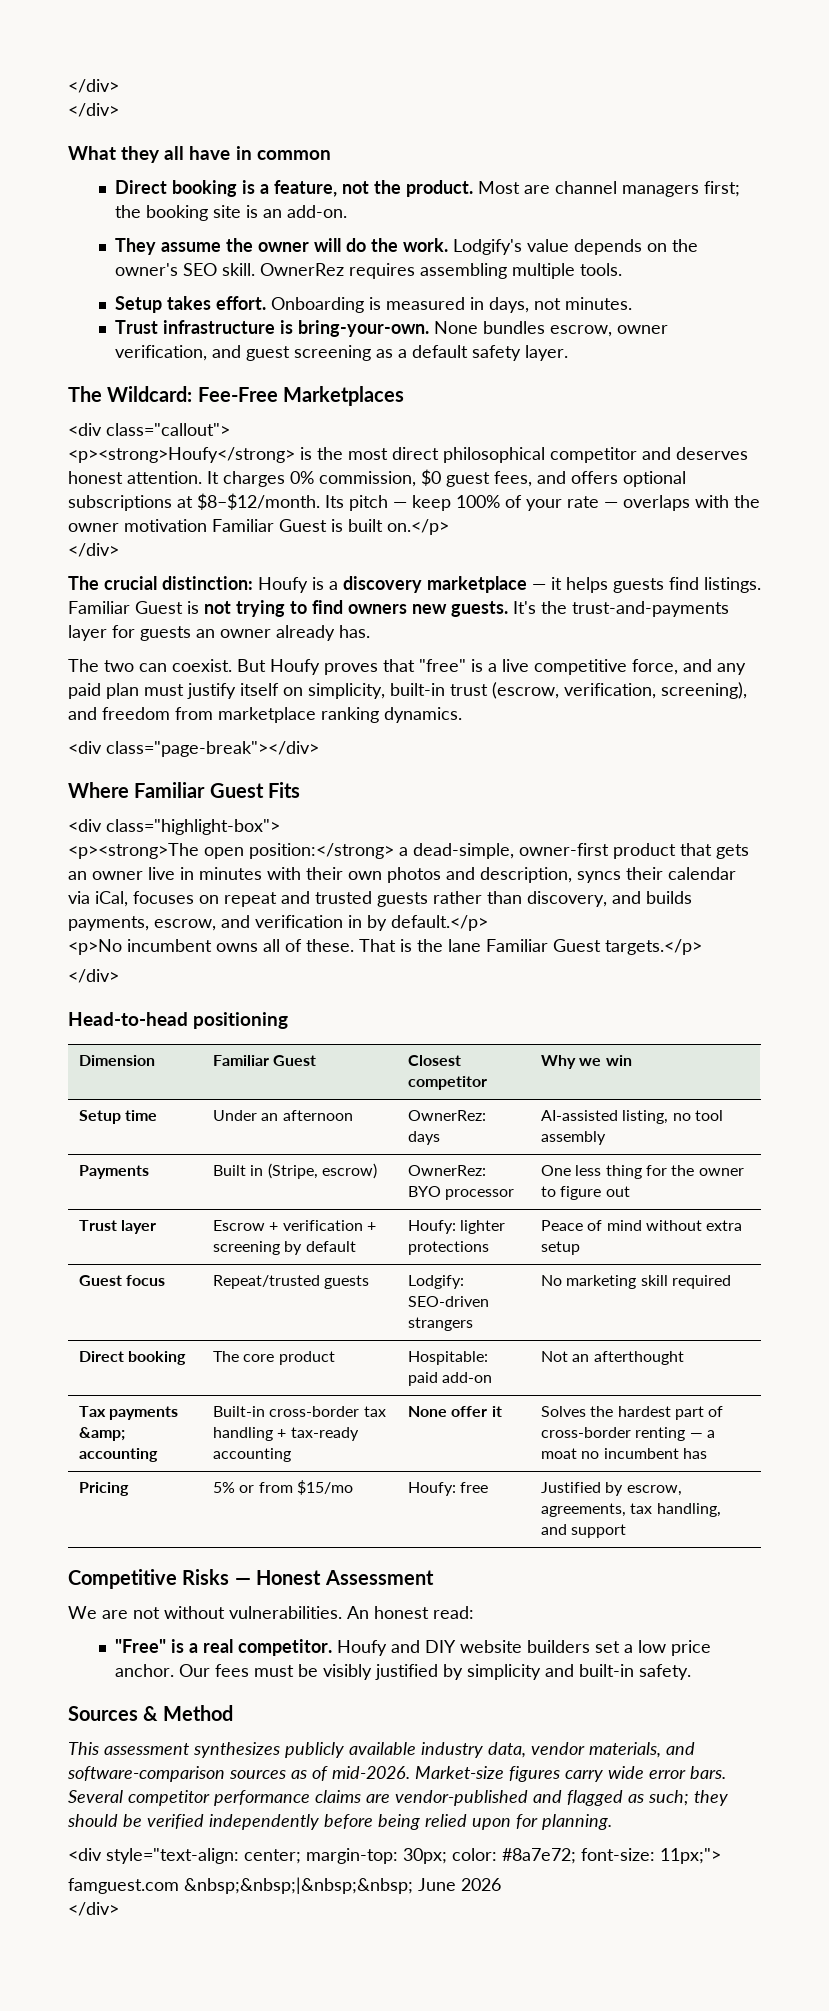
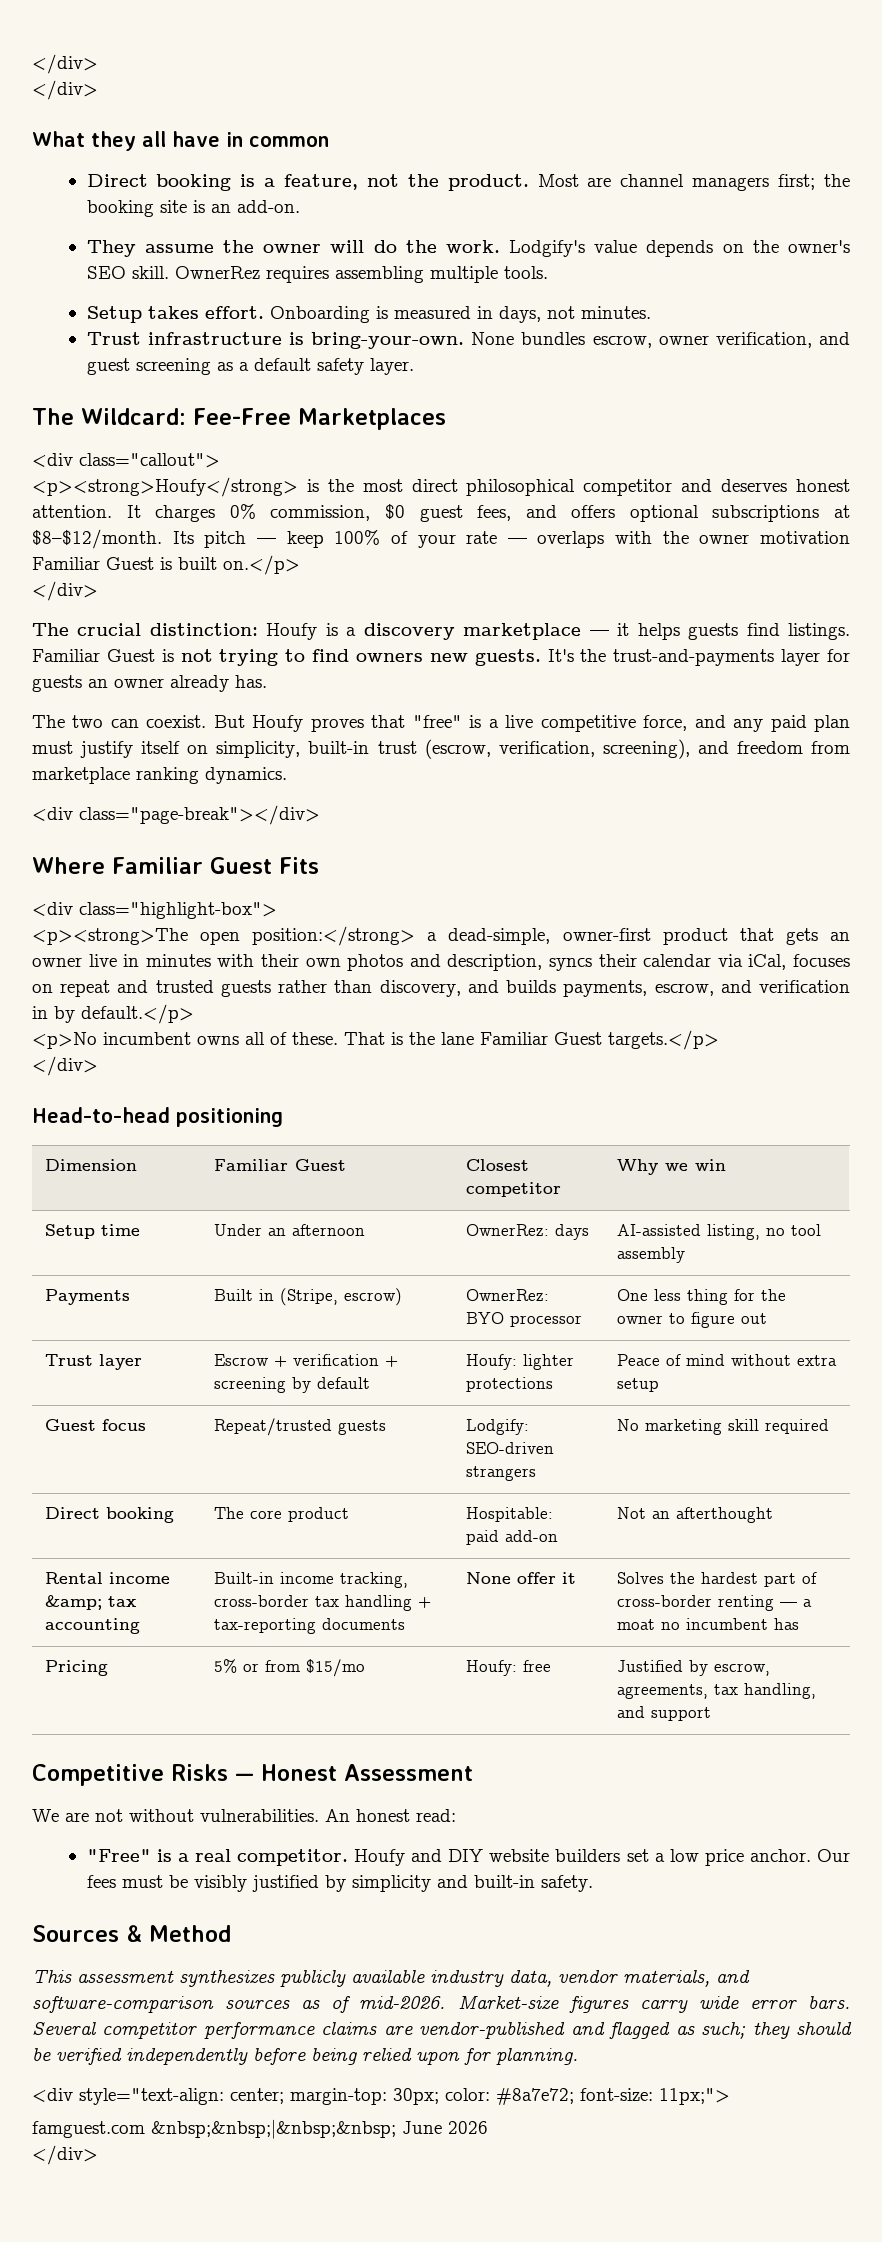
[79,1406,179,1420] [79,1427,126,1441] Tax payments &amp; -> [45,1572,171,1584] [45,1595,138,1610] Rental income &amp; tax
(266, 1411) none -> [280,1572,409,1588] income tracking,
[290,1427,359,1441] [213,1448,292,1462] tax-ready accounting -> [214,1618,406,1634] tax-reporting documents

